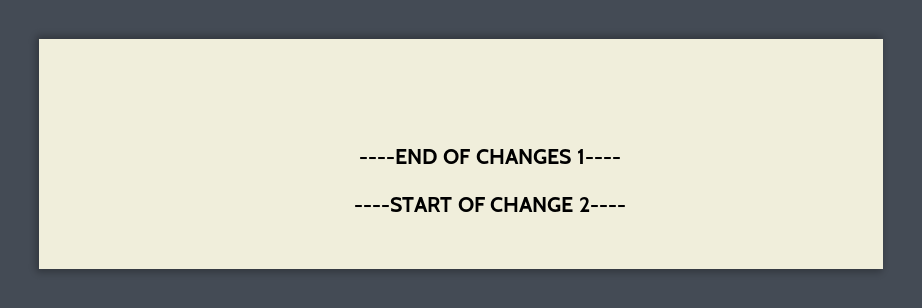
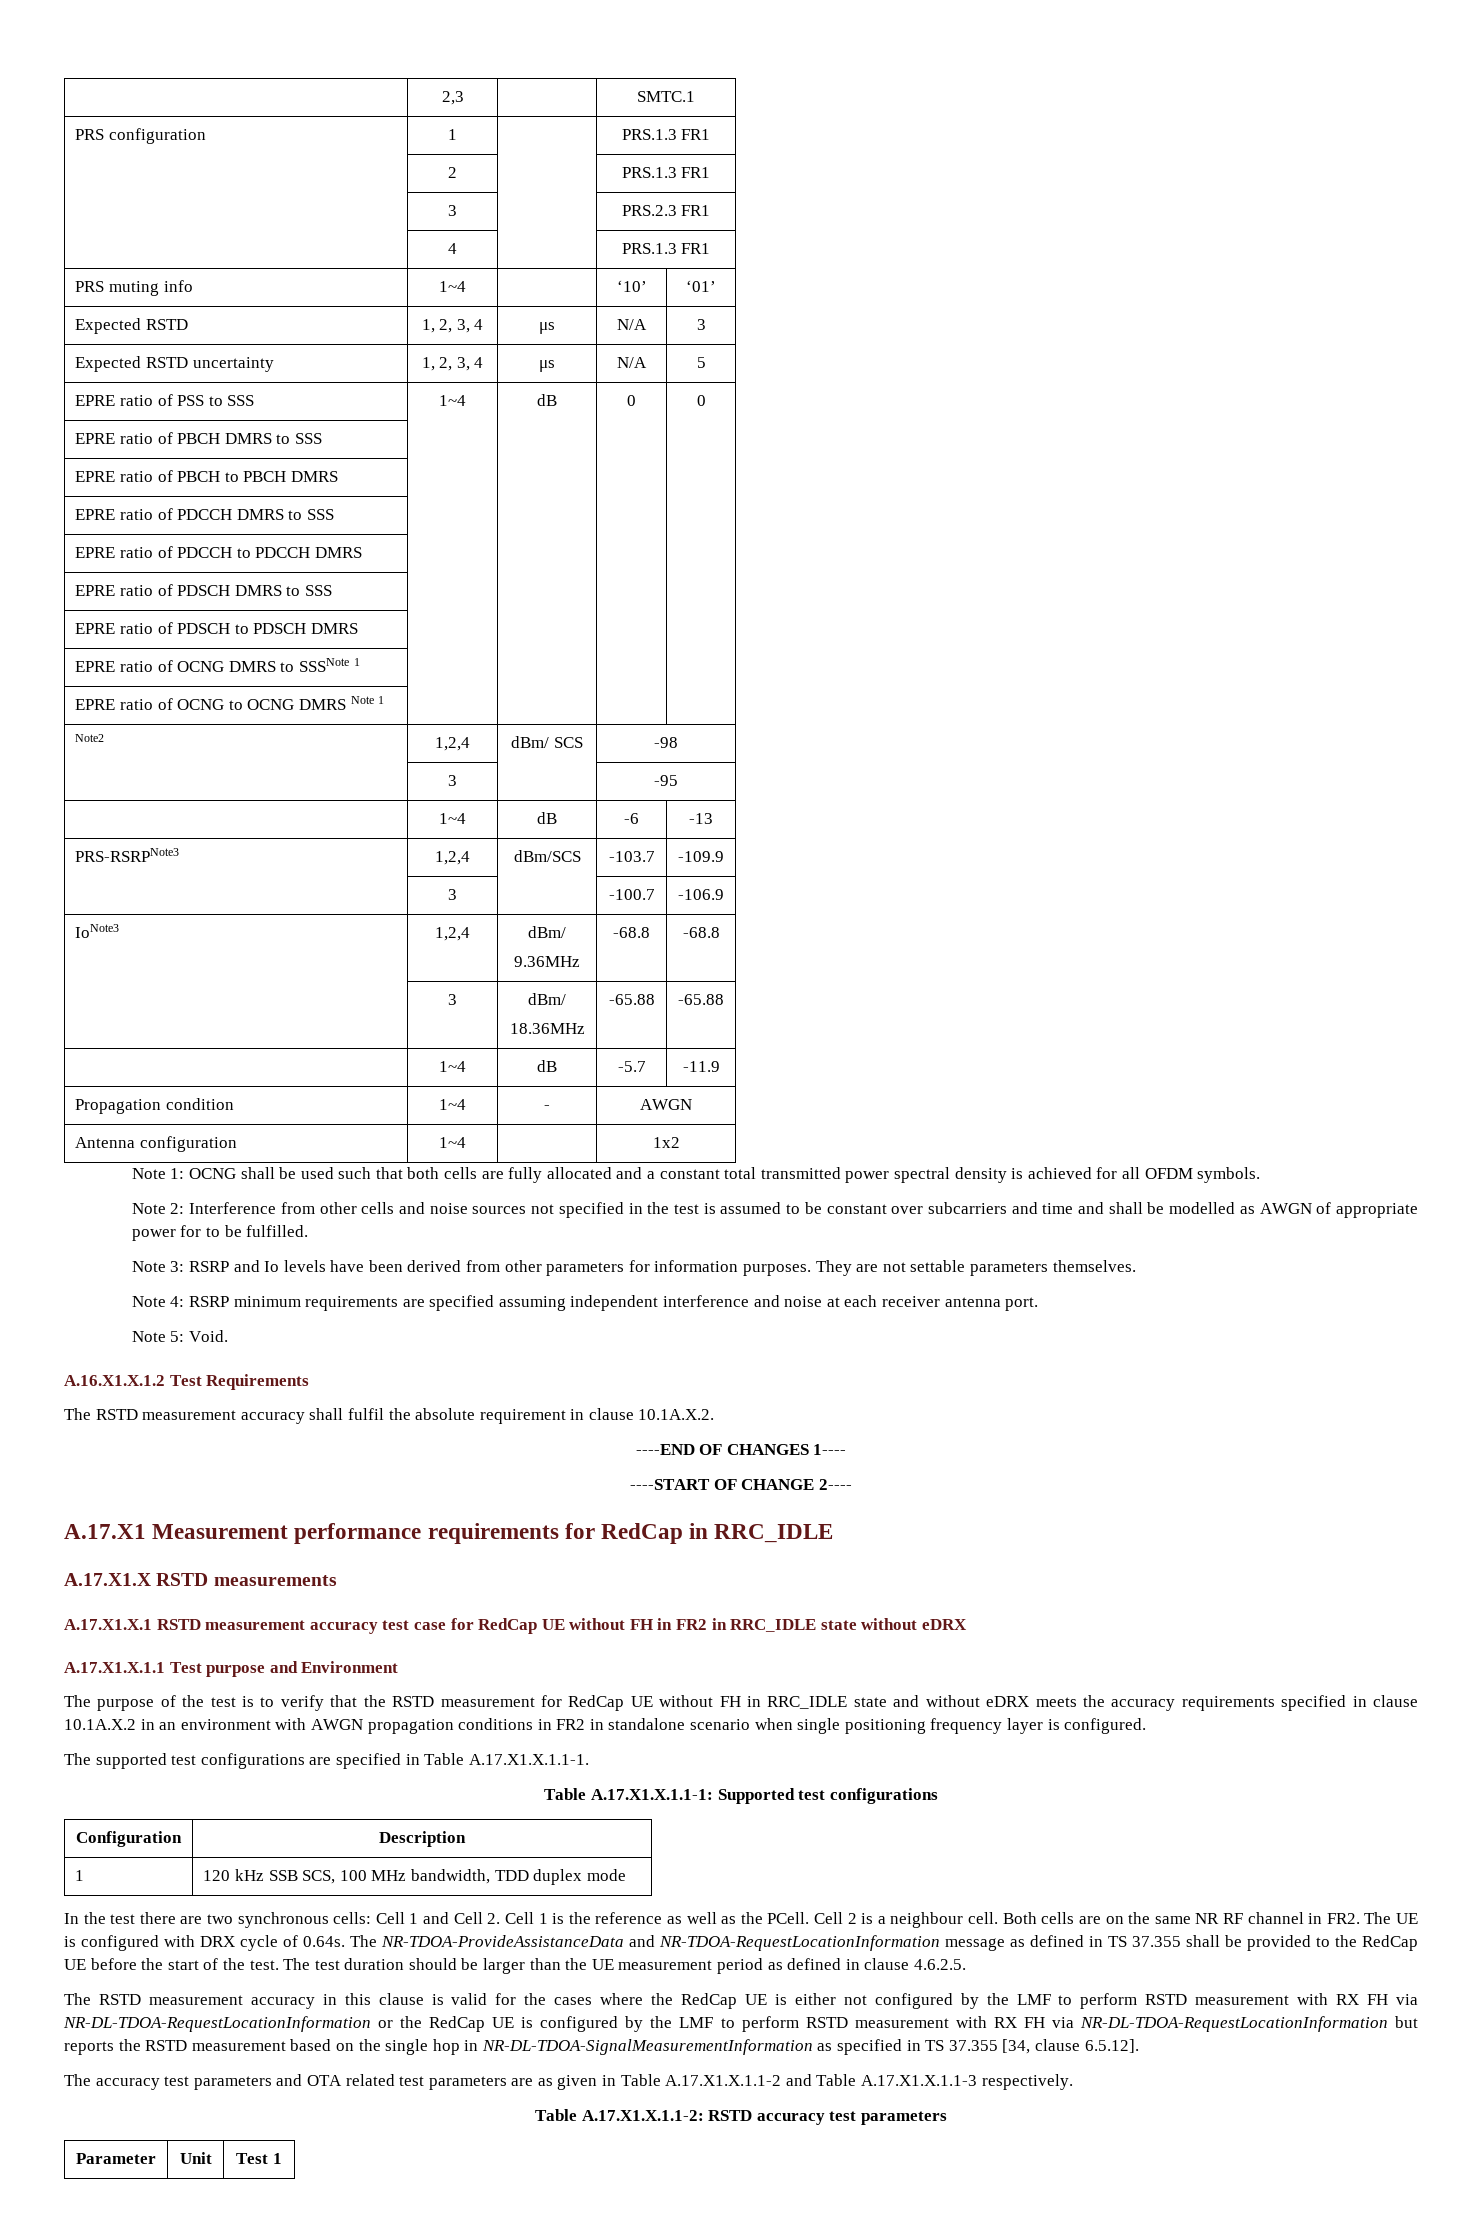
(359, 156) none -> [441,91,464,105] [637,91,695,102] [75,128,207,144] [448,129,457,140] [621,129,711,140] [448,167,457,178] [621,167,711,178] [448,205,457,216] [621,205,711,216] [448,243,457,254] [621,243,711,254] [75,280,193,296] [439,281,466,292] [616,280,647,292] [686,280,716,292] [75,318,189,334] [421,319,484,333] [539,322,555,334] [617,319,647,330] [696,319,706,330] [75,356,274,372] [421,357,484,371] [539,360,555,372] [617,357,647,368] [696,357,706,368] [75,394,255,406] [439,395,466,406] [537,394,557,406] [627,395,636,406] [696,395,706,406] [75,432,322,444] [75,470,338,482] [75,508,334,520] [75,546,362,558] [75,584,332,596] [75,622,358,634] [75,658,360,672] [75,696,385,710] [75,734,105,742] [435,737,470,751] [511,736,583,748] [654,737,678,748] [448,775,457,786] [654,775,678,786] [439,813,466,824] [537,812,557,824] [624,813,639,824] [689,813,713,824] [75,848,180,862] [435,851,470,865] [513,850,581,862] [608,851,655,862] [678,851,724,862] [448,889,457,900] [608,889,655,900] [678,889,724,900] [75,924,120,938] [435,927,470,941] [528,926,566,938] [514,956,580,967] [613,927,650,938] [682,927,720,938] [448,994,457,1005] [528,993,566,1005] [509,1023,585,1034] [608,994,655,1005] [678,994,724,1005] [439,1061,466,1072] [537,1060,557,1072] [617,1061,646,1072] [682,1061,720,1072] [75,1098,235,1114] [439,1099,466,1110] [544,1105,550,1110] [640,1099,692,1110] [75,1136,238,1152] [439,1137,466,1148] [652,1137,680,1148] [131,1167,1261,1183] [131,1202,1419,1218] [131,1225,309,1241] [131,1260,1136,1276] [131,1295,1039,1311] [131,1330,228,1342] [64,1374,310,1390] [64,1408,715,1424] | 2,3 | | SMTC.1 // PRS configuration | 1 | | PRS.1.3 FR1 // | 2 | | PRS.1.3 FR1 // | 3 | | PRS.2.3 FR1 // | 4 | | PRS.1.3 FR1 // PRS muting info | 1~4 | | ‘10’ | ‘01’ // Expected RSTD | 1, 2, 3, 4 | μs | N/A | 3 // Expected RSTD uncertainty | 1, 2, 3, 4 | μs | N/A | 5 // EPRE ratio of PSS to SSS | 1~4 | dB | 0 | 0 // EPRE ratio of PBCH DMRS to SSS | | | | // EPRE ratio of PBCH to PBCH DMRS | | | | // EPRE ratio of PDCCH DMRS to SSS | | | | // EPRE ratio of PDCCH to PDCCH DMRS | | | | // EPRE ratio of PDSCH DMRS to SSS | | | | // EPRE ratio of PDSCH to PDSCH DMRS | | | | // EPRE ratio of OCNG DMRS to SSSNote 1 | | | | // EPRE ratio of OCNG to OCNG DMRS Note 1 | | | | // Note2 | 1,2,4 | dBm/ SCS | -98 // | 3 | | -95 // | 1~4 | dB | -6 | -13 // PRS-RSRPNote3 | 1,2,4 | dBm/SCS | -103.7 | -109.9 // | 3 | | -100.7 | -106.9 // IoNote3 | 1,2,4 | dBm/ // 9.36MHz | -68.8 | -68.8 // | 3 | dBm/ // 18.36MHz | -65.88 | -65.88 // | 1~4 | dB | -5.7 | -11.9 // Propagation condition | 1~4 | - | AWGN // Antenna configuration | 1~4 | | 1x2 // Note 1: OCNG shall be used such that both cells are fully allocated and a constant total transmitted power spectral density is achieved for all OFDM symbols. // Note 2: Interference from other cells and noise sources not specified in the test is assumed to be constant over subcarriers and time and shall be modelled as AWGN of appropriate power for to be fulfilled. // Note 3: RSRP and Io levels have been derived from other parameters for information purposes. They are not settable parameters themselves. // Note 4: RSRP minimum requirements are specified assuming independent interference and noise at each receiver antenna port. // Note 5: Void. // A.16.X1.X.1.2 Test Requirements // The RSTD measurement accuracy shall fulfil the absolute requirement in clause 10.1A.X.2. //
(627, 204) none -> [64,1523,834,1544] [64,1573,337,1586] [64,1618,968,1634] [64,1661,399,1677] [64,1695,1418,1711] [64,1718,1147,1734] [64,1753,589,1769] [544,1788,938,1804] [76,1831,182,1847] [379,1831,466,1847] [75,1870,85,1881] [203,1869,626,1885] [64,1912,1418,1928] [64,1935,1418,1951] [64,1958,966,1974] [64,1993,1418,2009] [63,2016,1419,2032] [64,2039,1139,2055] [64,2074,1073,2090] [535,2109,947,2125] [76,2153,156,2164] [179,2152,212,2164] [236,2153,282,2164] // A.17.X1 Measurement performance requirements for RedCap in RRC_IDLE // A.17.X1.X RSTD measurements // A.17.X1.X.1 RSTD measurement accuracy test case for RedCap UE without FH in FR2 in RRC_IDLE state without eDRX // A.17.X1.X.1.1 Test purpose and Environment // The purpose of the test is to verify that the RSTD measurement for RedCap UE without FH in RRC_IDLE state and without eDRX meets the accuracy requirements specified in clause 10.1A.X.2 in an environment with AWGN propagation conditions in FR2 in standalone scenario when single positioning frequency layer is configured. // The supported test configurations are specified in Table A.17.X1.X.1.1-1. // Table A.17.X1.X.1.1-1: Supported test configurations // Configuration | Description // 1 | 120 kHz SSB SCS, 100 MHz bandwidth, TDD duplex mode // In the test there are two synchronous cells: Cell 1 and Cell 2. Cell 1 is the reference as well as the PCell. Cell 2 is a neighbour cell. Both cells are on the same NR RF channel in FR2. The UE is configured with DRX cycle of 0.64s. The NR-TDOA-ProvideAssistanceData and NR-TDOA-RequestLocationInformation message as defined in TS 37.355 shall be provided to the RedCap UE before the start of the test. The test duration should be larger than the UE measurement period as defined in clause 4.6.2.5. // The RSTD measurement accuracy in this clause is valid for the cases where the RedCap UE is either not configured by the LMF to perform RSTD measurement with RX FH via NR-DL-TDOA-RequestLocationInformation or the RedCap UE is configured by the LMF to perform RSTD measurement with RX FH via NR-DL-TDOA-RequestLocationInformation but reports the RSTD measurement based on the single hop in NR-DL-TDOA-SignalMeasurementInformation as specified in TS 37.355 [34, clause 6.5.12]. // The accuracy test parameters and OTA related test parameters are as given in Table A.17.X1.X.1.1-2 and Table A.17.X1.X.1.1-3 respectively. // Table A.17.X1.X.1.1-2: RSTD accuracy test parameters // Parameter | Unit | Test 1

